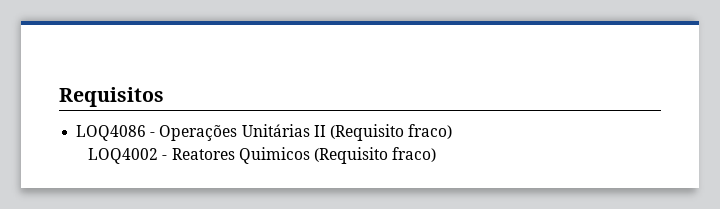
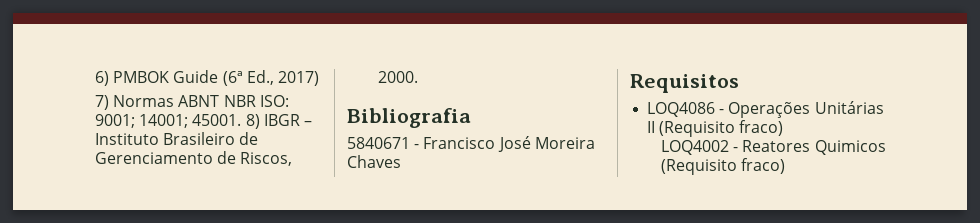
(59, 97) none -> [94,70,319,86] [94,95,289,110] [94,114,312,129] [94,132,259,145] [94,151,293,166] [377,71,418,83] [347,108,471,128] [347,136,595,152] [347,155,401,168] 6) PMBOK Guide (6ª Ed., 2017) // 7) Normas ABNT NBR ISO: 9001; 14001; 45001. 8) IBGR – Instituto Brasileiro de Gerenciamento de Riscos, 2000. // Bibliografia // 5840671 - Francisco José Moreira Chaves //

